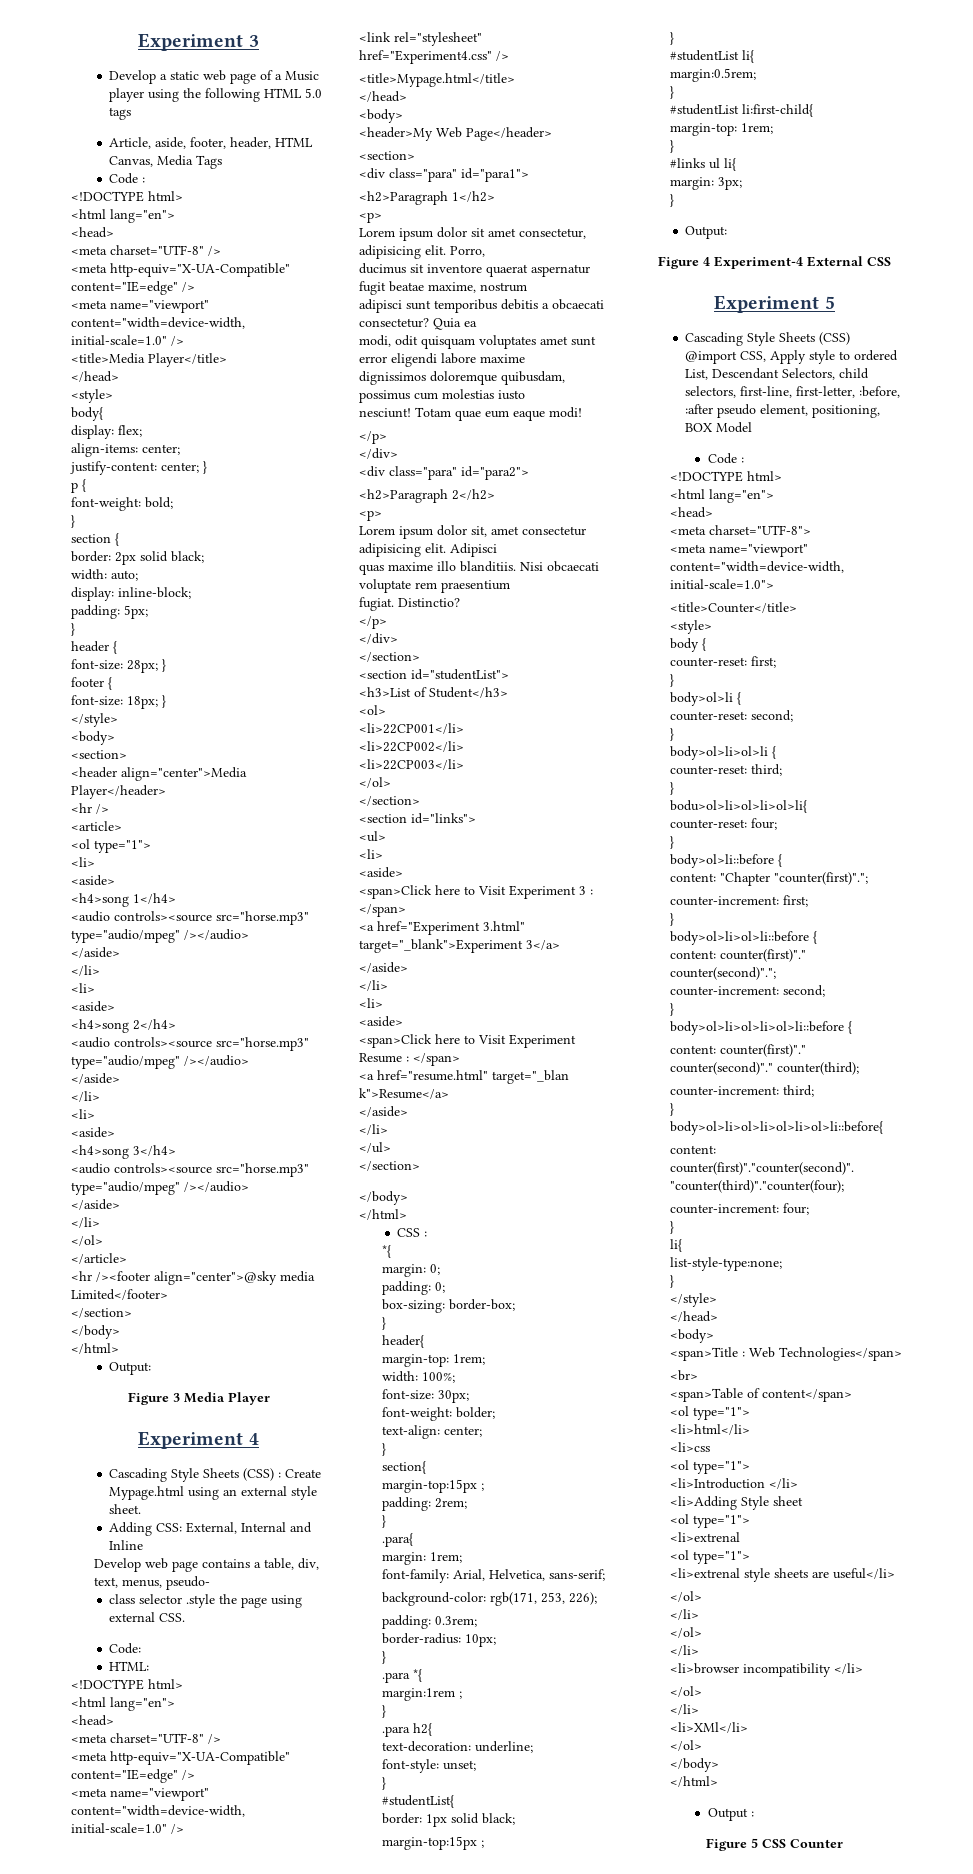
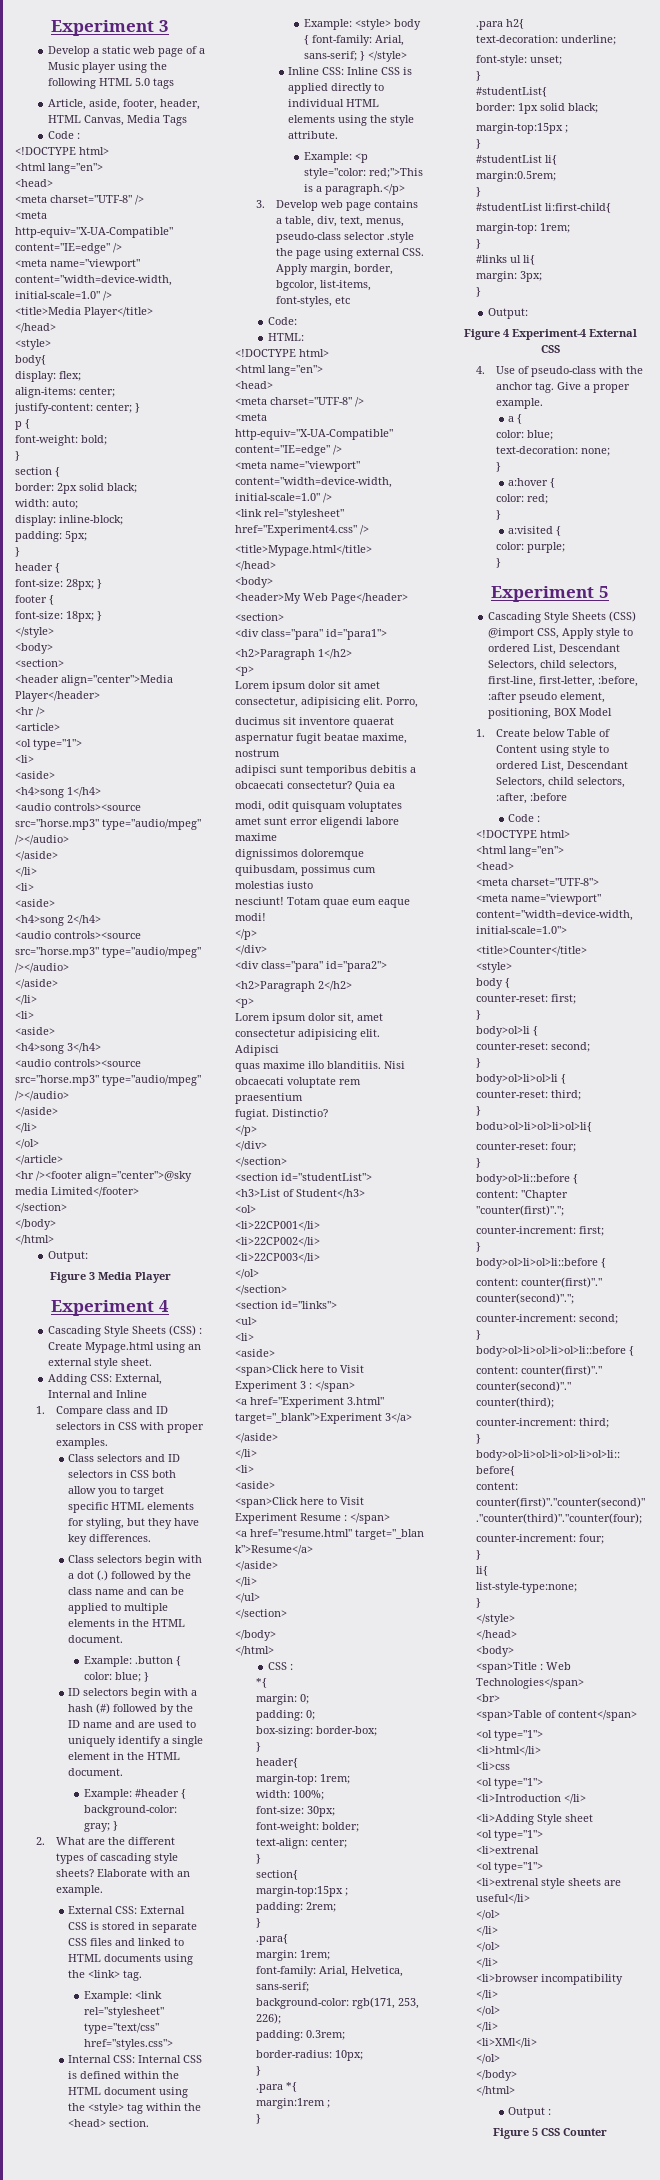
(144, 1545) none -> [35,1406,169,1417] [56,1422,205,1433] [56,1438,109,1449] [68,1454,181,1462] [68,1470,177,1478] [68,1486,165,1497] [68,1502,195,1513] [68,1518,200,1529] [68,1534,152,1545] [68,1555,203,1566] [68,1570,192,1582] [68,1587,185,1595] [68,1603,169,1614] [68,1619,186,1627] [68,1635,124,1643] [84,1656,182,1667] [84,1672,150,1682] [68,1688,198,1699] [68,1703,194,1715] [68,1720,197,1728] [68,1736,204,1747] [68,1752,181,1760] [68,1768,124,1776] [84,1789,187,1800] [84,1805,178,1816] [84,1821,119,1832] [35,1837,176,1845] [56,1853,179,1864] [56,1869,191,1877] [56,1885,104,1896] [68,1906,186,1914] [68,1922,198,1933] [68,1938,185,1946] [68,1954,194,1965] [68,1970,143,1981] [84,1991,163,2002] [84,2007,165,2018] [84,2023,160,2034] [84,2039,174,2050] [68,2055,203,2063] [68,2071,180,2079] [68,2087,189,2098] [68,2103,202,2114] [68,2119,150,2127] [304,19,422,30] [304,35,405,46] [304,51,408,62] [288,67,413,75] [288,83,385,94] [288,99,380,107] [288,115,415,126] [288,131,339,139] [304,152,369,163] [304,168,424,179] [304,184,406,195] [255,200,265,208] 1. Compare class and ID selectors in CSS with proper examples. // Class selectors and ID selectors in CSS both allow you to target specific HTML elements for styling, but they have key differences. // Class selectors begin with a dot (.) followed by the class name and can be applied to multiple elements in the HTML document. // Example: .button { color: blue; } // ID selectors begin with a hash (#) followed by the ID name and are used to uniquely identify a single element in the HTML document. // Example: #header { background-color: gray; } // 2. What are the different types of cascading style sheets? Elaborate with an example. // External CSS: External CSS is stored in separate CSS files and linked to HTML documents using the <link> tag. // Example: <link rel="stylesheet" type="text/css" href="styles.css"> // Internal CSS: Internal CSS is defined within the HTML document using the <style> tag within the <head> section. // Example: <style> body { font-family: Arial, sans-serif; } </style> // Inline CSS: Inline CSS is applied directly to individual HTML elements using the style attribute. // Example: <p style="color: red;">This is a paragraph.</p> // 3.
[165,1576,210,1590] [109,1594,136,1604] pseudo- // class -> [276,232,342,243] pseudo-class
(186, 1617) none -> [276,264,394,275] [276,280,372,291] [276,296,351,307] Apply margin, border, bgcolor, list-items, font-styles, etc
(891, 261) none -> [475,366,644,377] [496,382,631,393] [496,398,544,409] [508,414,523,424] [496,430,554,440] [496,446,611,456] [496,462,502,472] [508,478,556,488] [496,494,549,504] [496,510,502,520] [508,526,562,536] [496,542,566,553] [496,558,502,568] // 4. Use of pseudo-class with the anchor tag. Give a proper example. // a { // color: blue; // text-decoration: none; // } // a:hover { // color: red; // } // a:visited { // color: purple; // }
(753, 427) none -> [475,729,611,737] [496,745,610,756] [496,761,629,772] [496,777,626,788] [496,793,568,804] // 1. Create below Table of Content using style to ordered List, Descendant Selectors, child selectors, :after, :before

